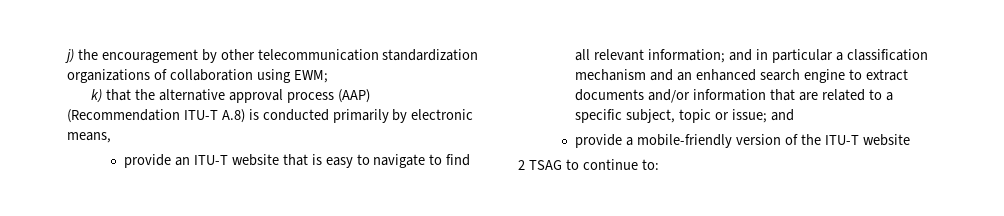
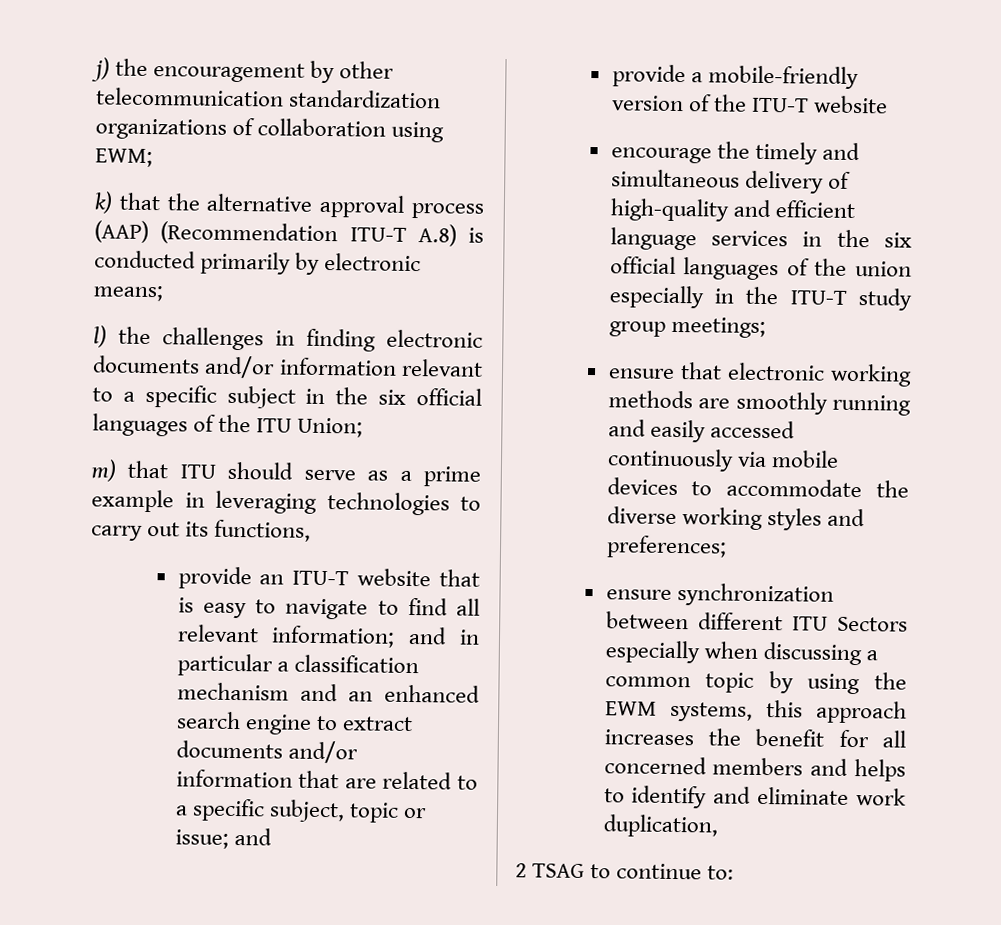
[67,132,111,143] means, -> [93,284,163,302] [93,325,483,352] [92,355,483,379] [92,384,482,409] [92,413,364,438] [91,459,481,487] [91,489,481,516] [91,519,312,542] means; // l) the challenges in finding electronic documents and/or information relevant to a specific subject in the six official languages of the ITU Union; // m) that ITU should serve as a prime example in leveraging technologies to carry out its functions,
(910, 140) none -> [610,141,860,165] [610,169,851,194] [609,198,855,222] [609,227,912,251] [609,256,912,281] [608,285,912,311] [608,316,766,338] [607,362,912,387] [607,390,911,416] [607,419,795,443] [606,448,839,472] [606,477,909,498] [606,506,865,531] [605,535,727,559] [605,583,834,607] [605,611,908,632] [604,640,878,666] [604,671,907,695] [604,700,907,724] [603,728,906,748] [603,756,906,782] [603,785,906,809] [602,814,719,838] // encourage the timely and simultaneous delivery of high-quality and efficient language services in the six official languages of the union especially in the ITU-T study group meetings; // ensure that electronic working methods are smoothly running and easily accessed continuously via mobile devices to accommodate the diverse working styles and preferences; // ensure synchronization between different ITU Sectors especially when discussing a common topic by using the EWM systems, this approach increases the benefit for all concerned members and helps to identify and eliminate work duplication,

